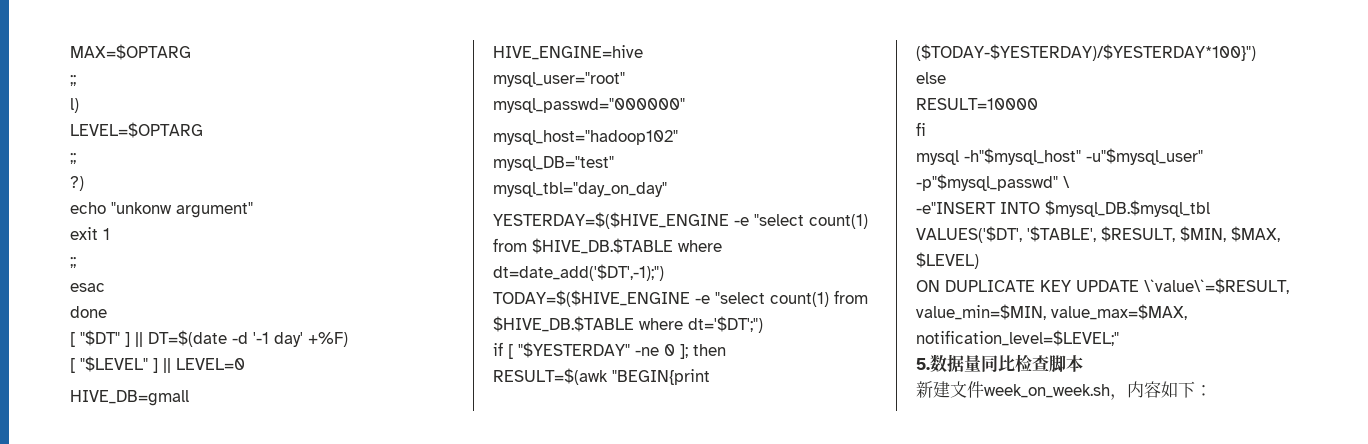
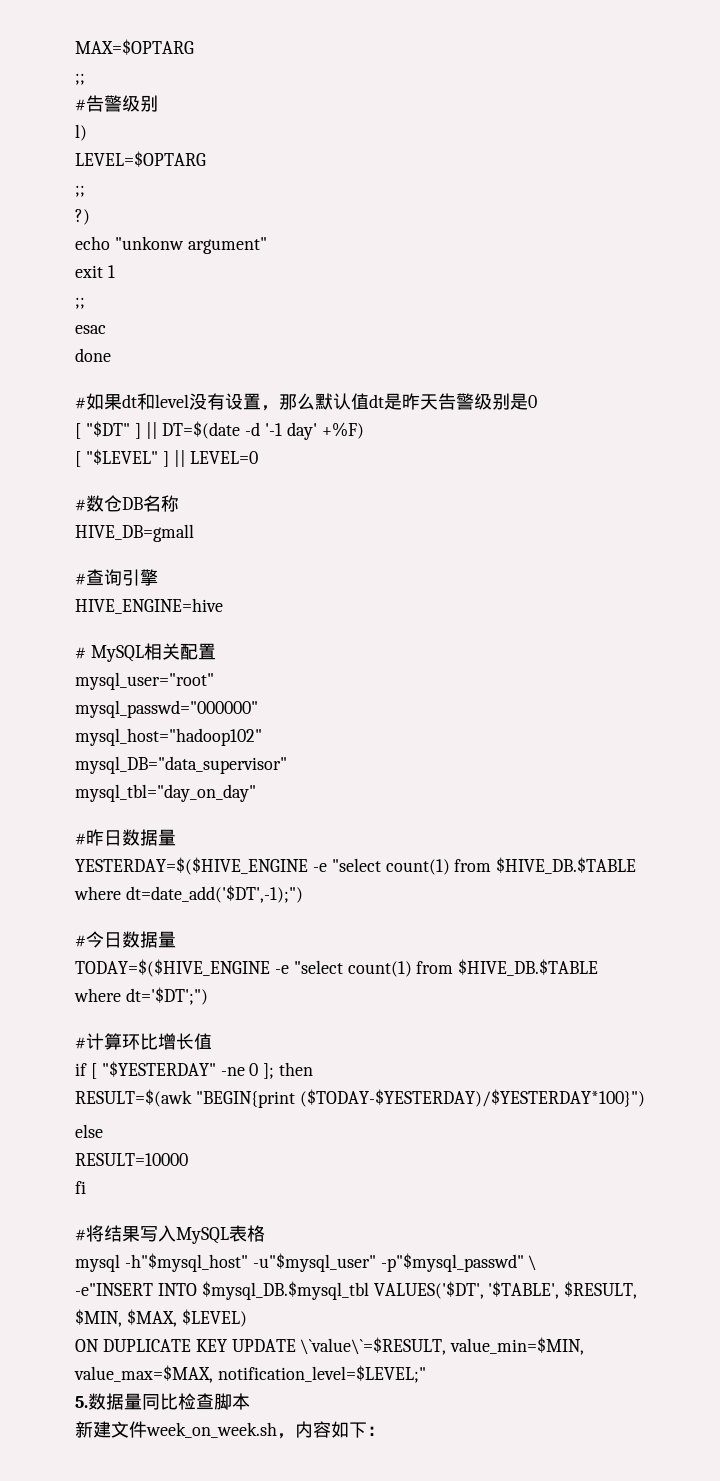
(76, 80) none -> [75,95,158,112] // #告警级别
(107, 312) none -> [75,393,537,411] // #如果dt和level没有设置，那么默认值dt是昨天告警级别是0
[70,390,189,406] [493,45,643,60] HIVE_DB=gmall // HIVE_ENGINE=hive -> [75,495,179,512] [75,524,194,542] [75,569,158,586] [75,598,223,614] [75,643,216,662] #数仓DB名称 // HIVE_DB=gmall // #查询引擎 // HIVE_ENGINE=hive // # MySQL相关配置
[493,156,614,171] mysql_DB="test" -> [75,756,287,774] mysql_DB="data_supervisor"
(667, 189) none -> [75,829,176,846] // #昨日数据量
(664, 272) none -> [75,931,176,948] // #今日数据量
(763, 324) none -> [75,1033,212,1050] // #计算环比增长值
(926, 129) none -> [75,1225,265,1244] // #将结果写入MySQL表格

